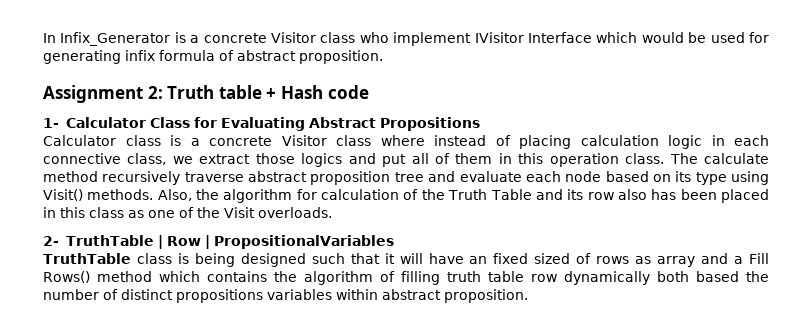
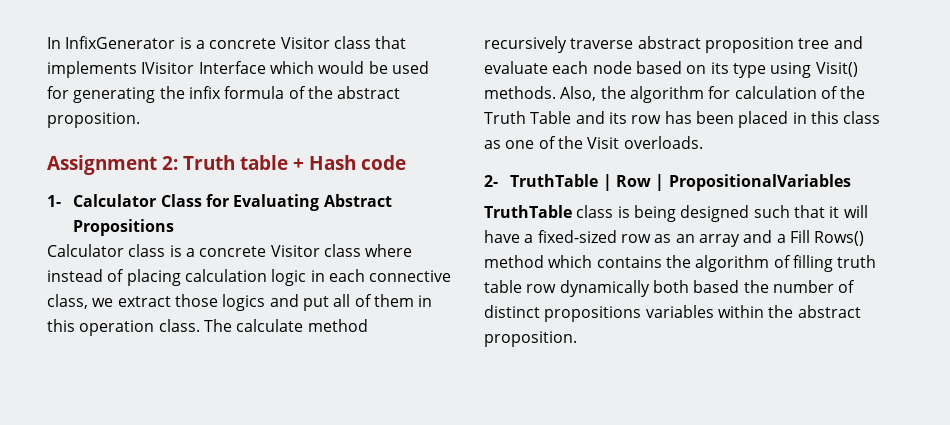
[60,32,472,46] Infix_Generator is a concrete Visitor class who implement -> [65,36,407,49] [47,61,137,78] InfixGenerator is a concrete Visitor class that implements
(121, 57) none -> [159,86,185,99] the
(234, 55) none -> [307,86,333,99] the
[617,189,647,200] also -> (662, 119) none
[469,253,652,264] an fixed sized of rows as -> [524,230,695,243] a fixed-sized row as an
(378, 294) none -> [768,305,794,318] the

